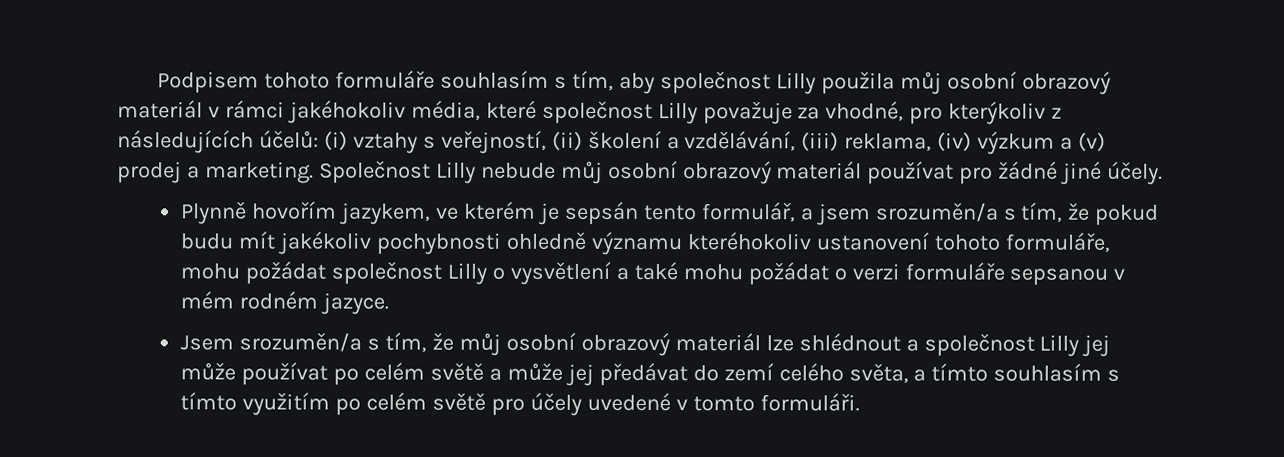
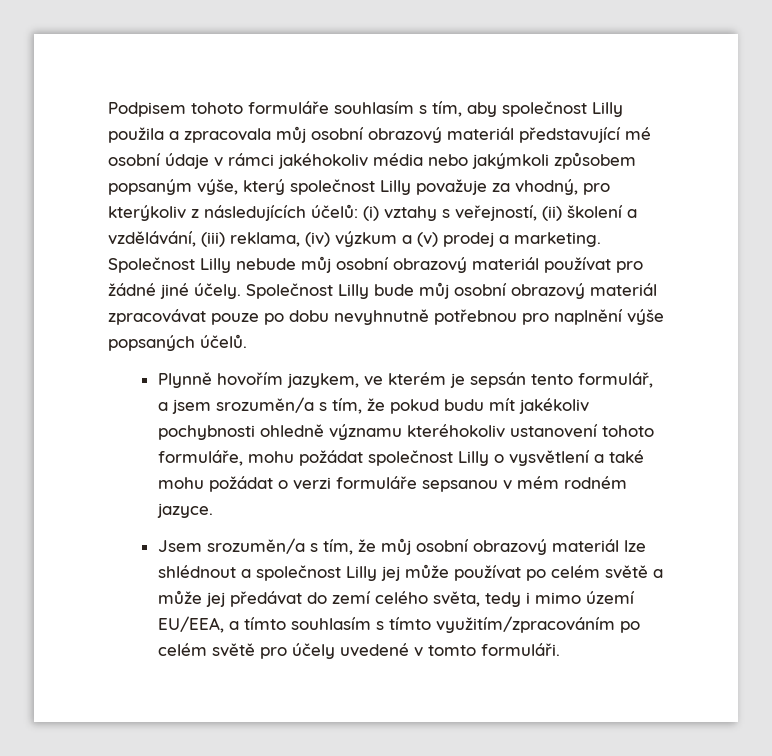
[899,71,1111,95] [117,100,537,124] můj osobní obrazový materiál v rámci jakéhokoliv média, které -> [169,126,651,143] [108,152,636,169] [108,179,285,195] a zpracovala můj osobní obrazový materiál představující mé osobní údaje v rámci jakéhokoliv média nebo jakýmkoli způsobem popsaným výše, který
[825,101,905,122] vhodné, -> [515,179,578,195] vhodný,
(1164, 173) none -> [246,282,657,299] [108,309,664,325] [108,334,247,351] Společnost Lilly bude můj osobní obrazový materiál zpracovávat pouze po dobu nevyhnutně potřebnou pro naplnění výše popsaných účelů.
(909, 373) none -> [484,591,635,607] [157,616,224,633] tedy i mimo území EU/EEA,
[242,392,331,416] využitím -> [435,616,615,633] využitím/zpracováním

